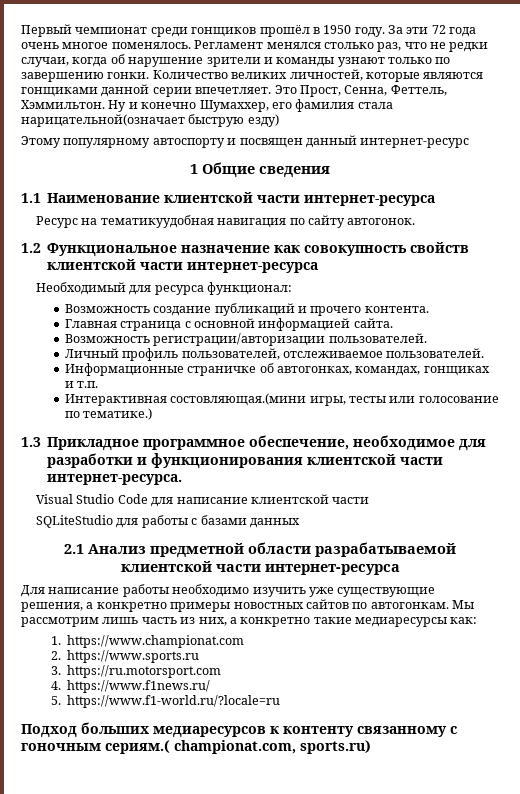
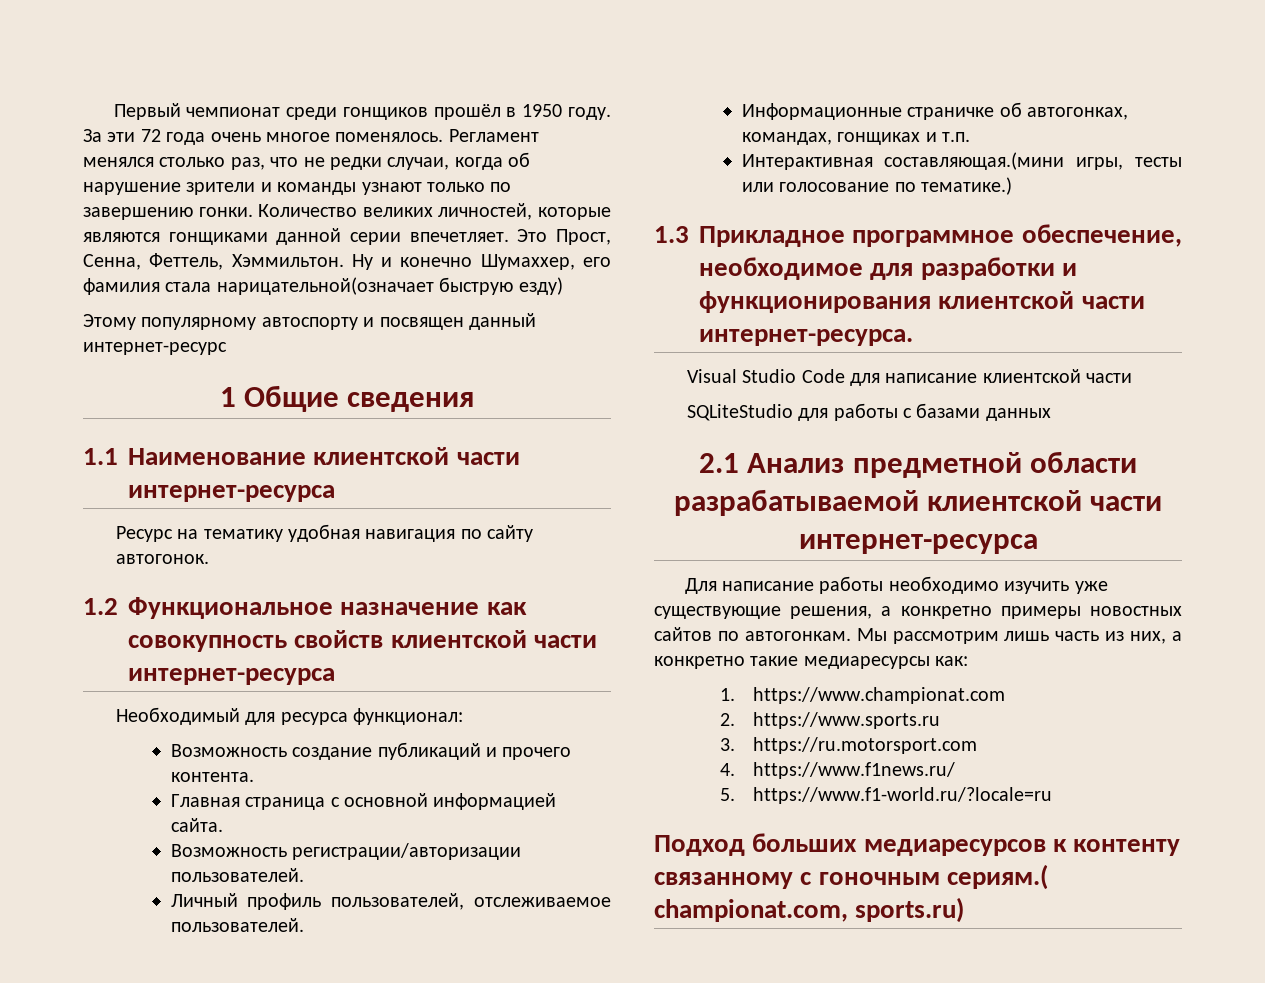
[100,215,214,228] тематикуудобная -> [203,524,361,542] тематику удобная
[170,393,307,406] состовляющая.(мини -> [884,152,1065,170] составляющая.(мини

